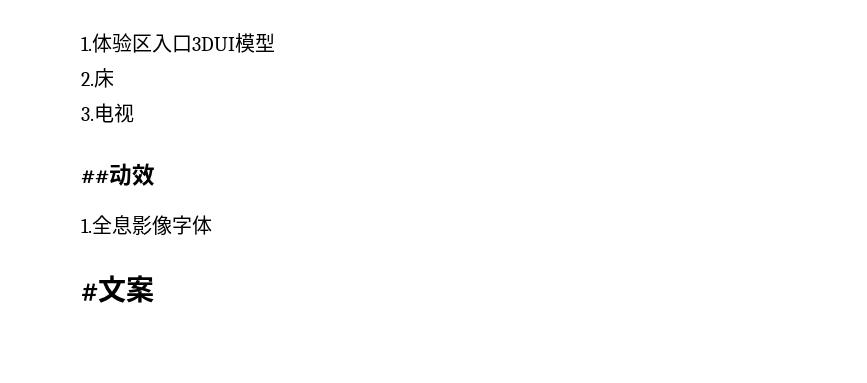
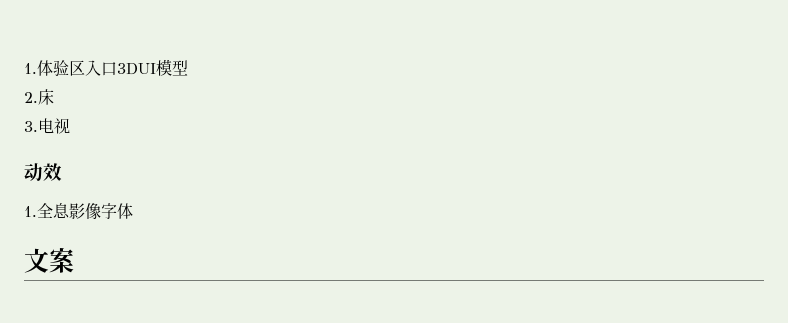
[81,170,109,184] ## -> (70, 126) none
[81,283,98,301] # -> (133, 211) none

